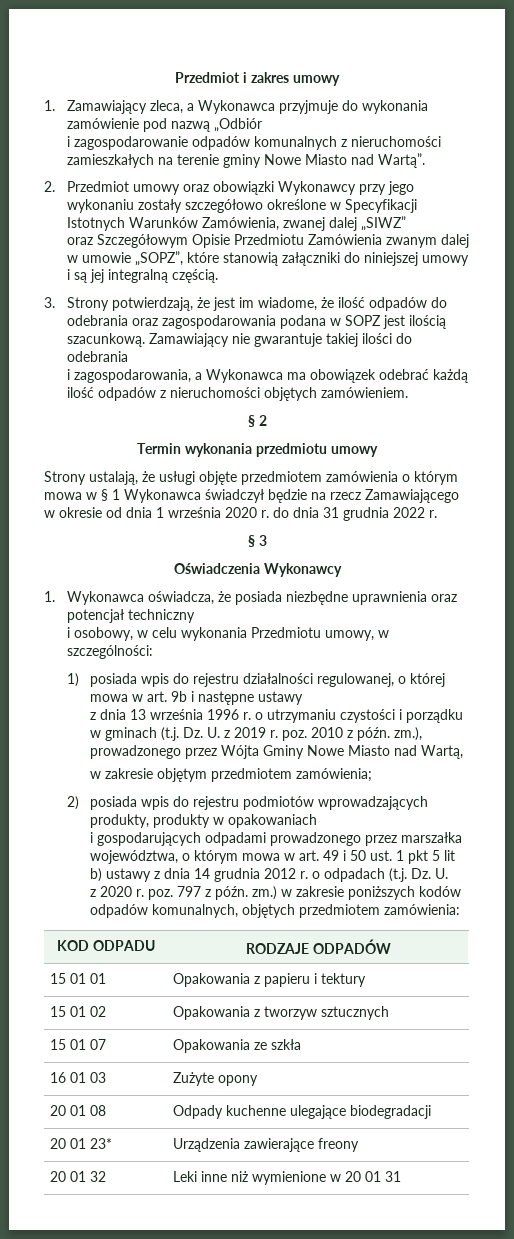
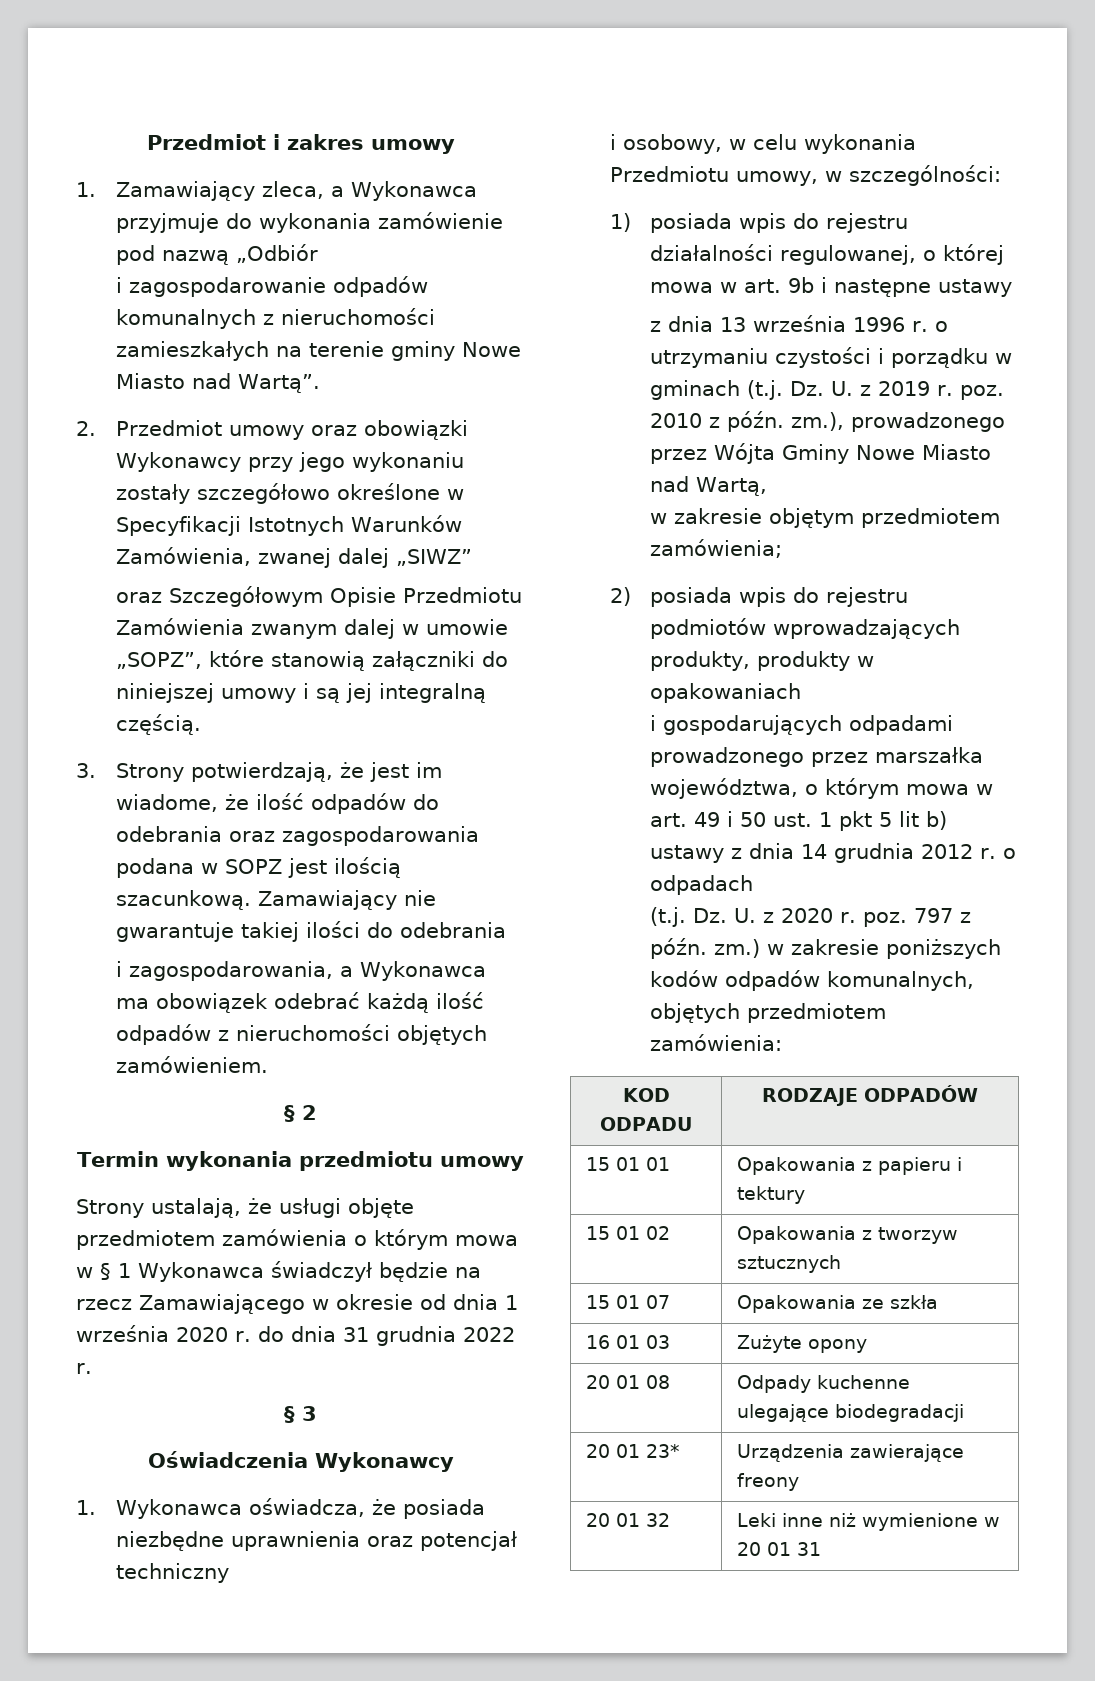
[389,868,449,882] (t.j. Dz. U. // -> [650,907,757,927] // (t.j. Dz. U.

